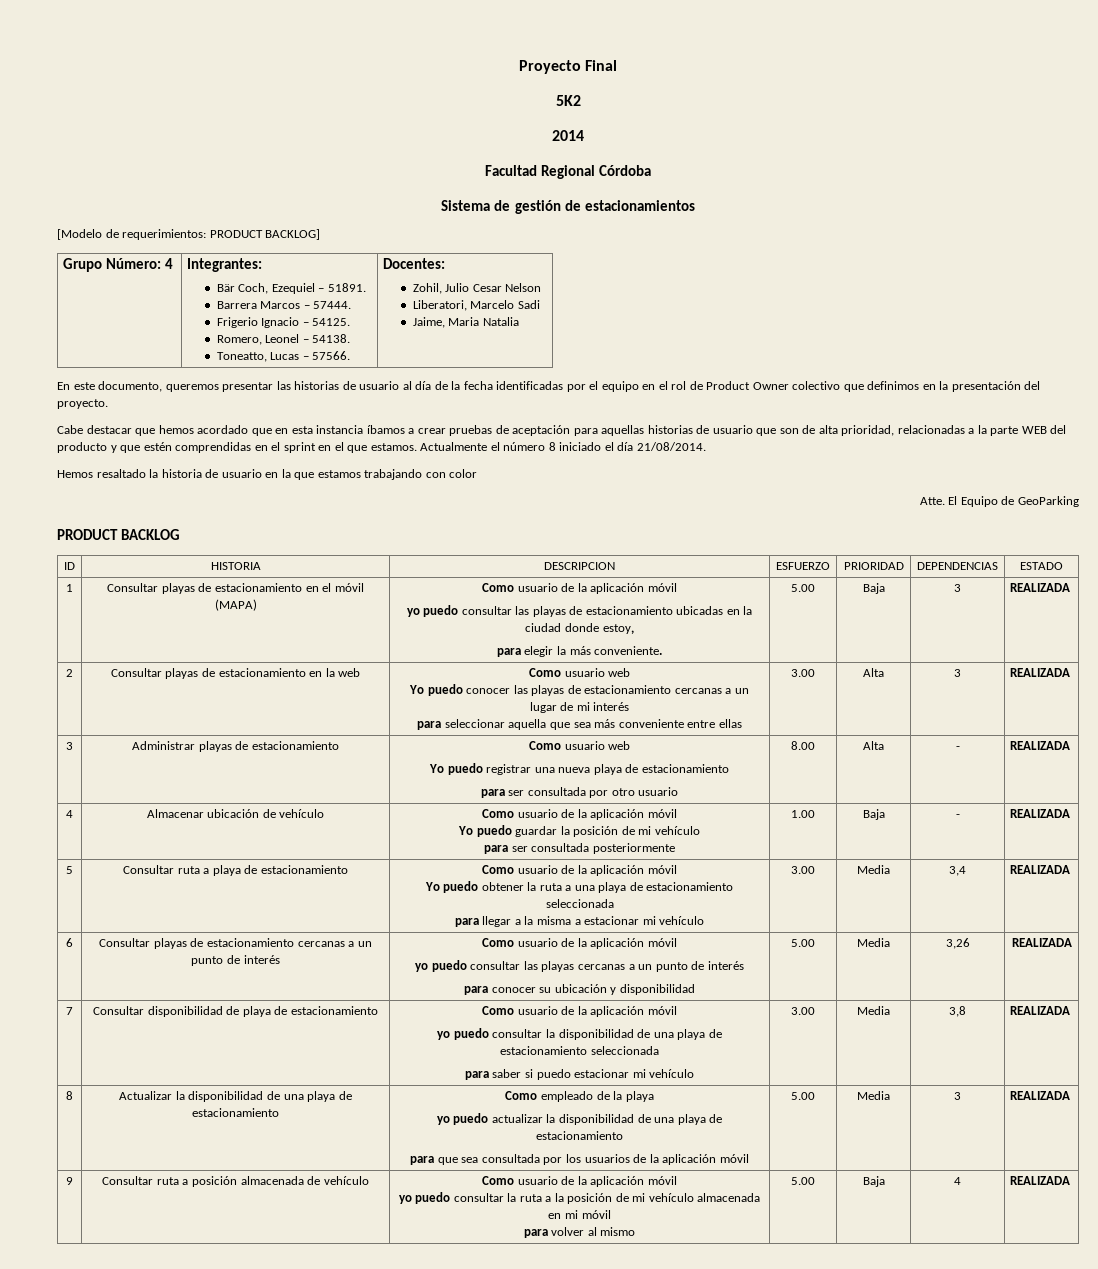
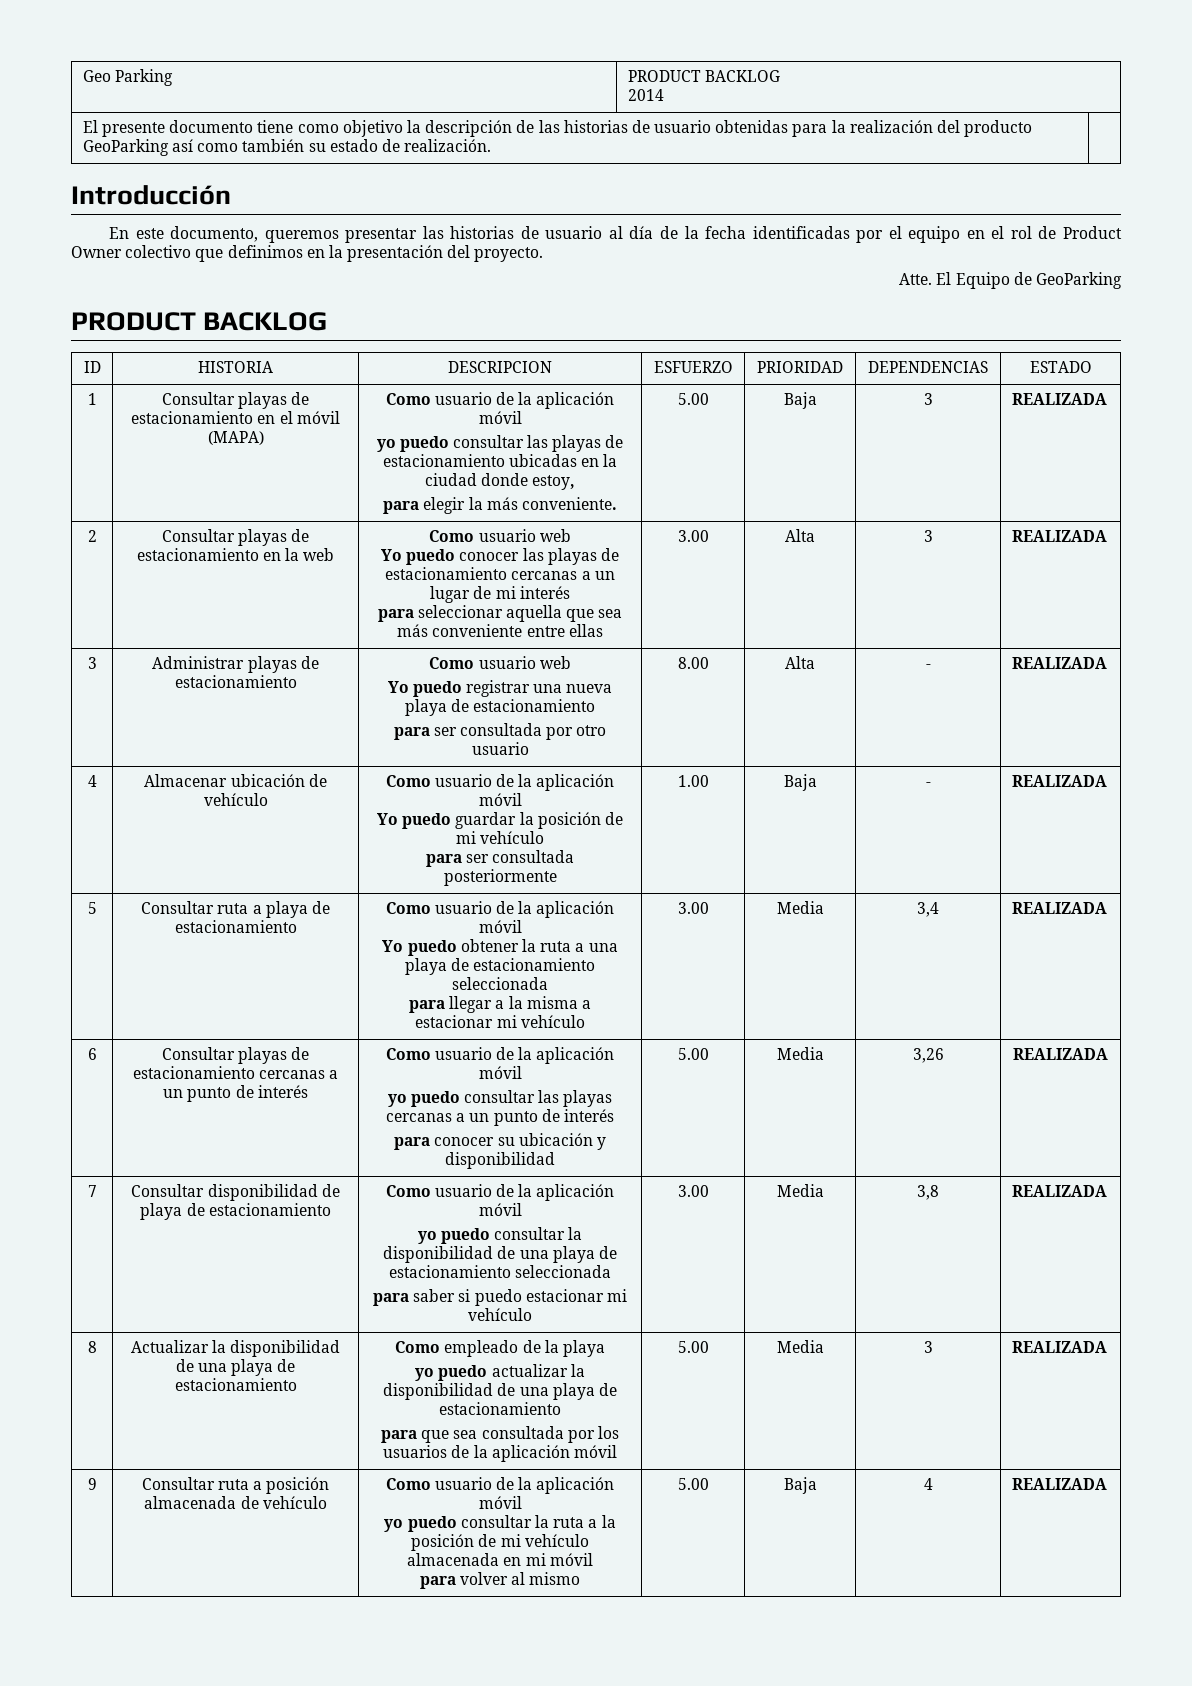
[518,60,618,74] [555,95,581,106] [552,130,584,141] [484,165,652,179] [441,200,695,214] [57,229,321,240] [63,258,174,272] [187,258,263,272] [216,283,366,294] [216,301,352,309] [216,317,351,328] [216,334,351,345] [216,351,351,362] [383,258,446,269] [412,283,542,294] [412,300,540,311] [412,317,519,328] Proyecto Final // 5K2 // 2014 // Facultad Regional Córdoba // Sistema de gestión de estacionamientos // [Modelo de requerimientos: PRODUCT BACKLOG] // Grupo Número: 4 | Integrantes: // Bär Coch, Ezequiel – 51891. // Barrera Marcos – 57444. // Frigerio Ignacio – 54125. // Romero, Leonel – 54138. // Toneatto, Lucas – 57566. | Docentes: // Zohil, Julio Cesar Nelson // Liberatori, Marcelo Sadi // Jaime, Maria Natalia -> [82,69,174,86] [627,70,781,82] [627,89,664,101] [82,120,1033,137] [82,139,492,156] [71,185,231,205] Geo Parking | PRODUCT BACKLOG // 2014 // El presente documento tiene como objetivo la descripción de las historias de usuario obtenidas para la realización del producto GeoParking así como también su estado de realización. | // Introducción
[57,425,1067,436] [57,442,706,453] [57,469,478,480] // Cabe destacar que hemos acordado que en esta instancia íbamos a crear pruebas de aceptación para aquellas historias de usuario que son de alta prioridad, relacionadas a la parte WEB del producto y que estén comprendidas en el sprint en el que estamos. Actualmente el número 8 iniciado el día 21/08/2014. // Hemos resaltado la historia de usuario en la que estamos trabajando con color -> (544, 254) none

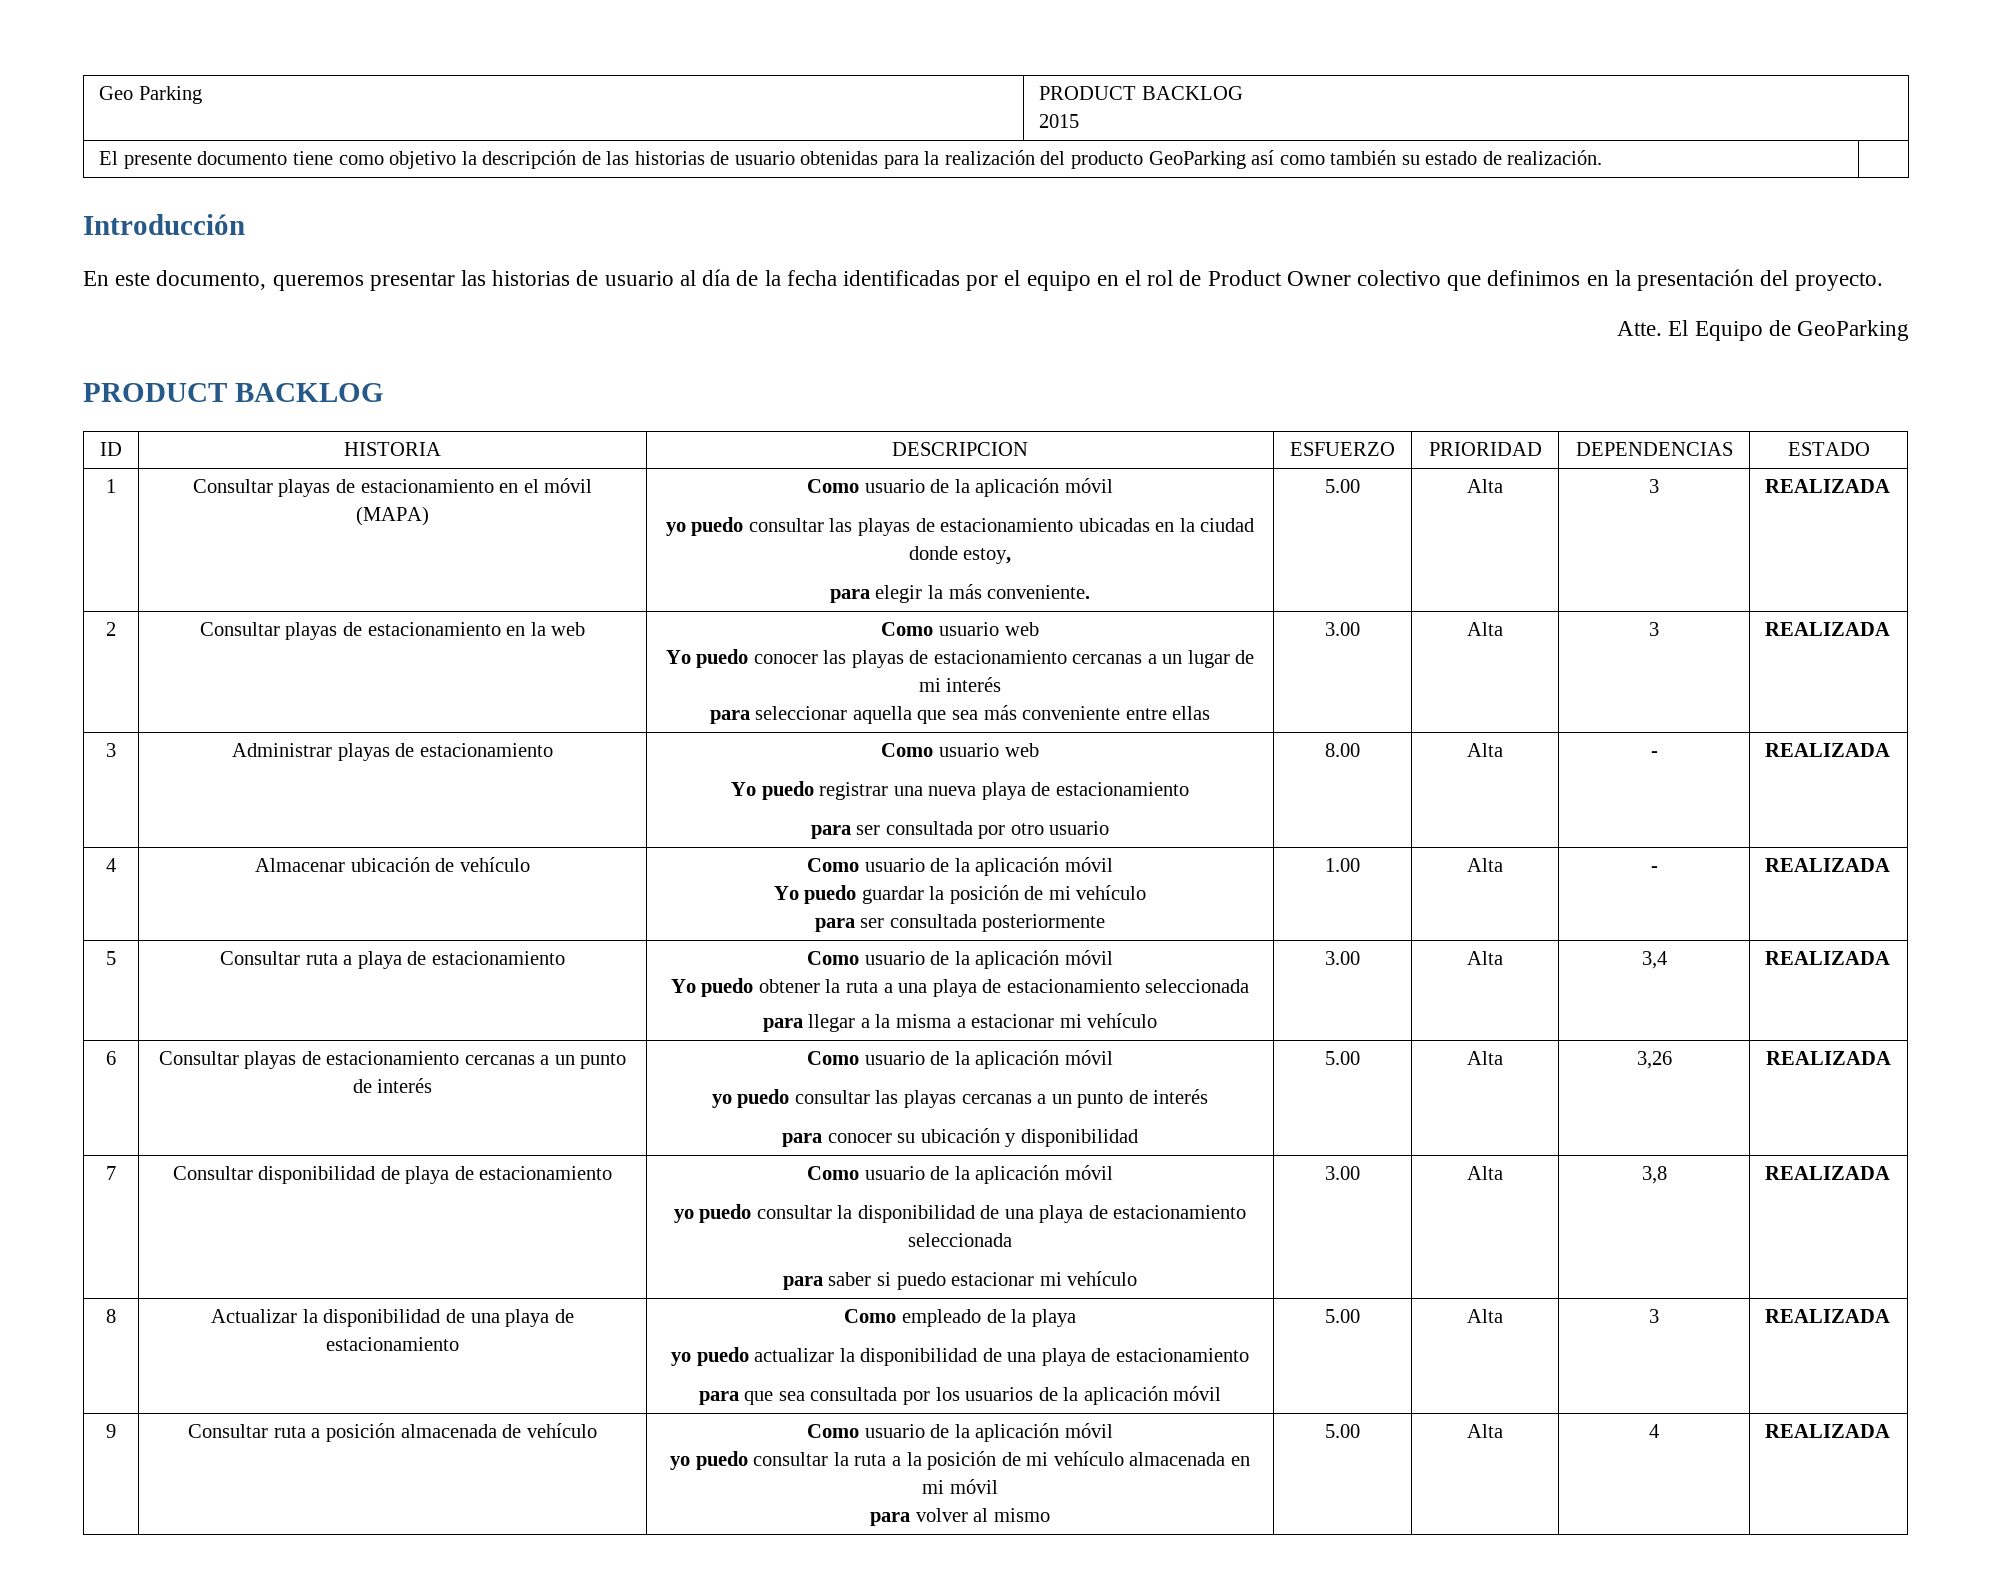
[627,89,664,101] 2014 -> [1039,114,1080,128] 2015
[783,392,817,409] Baja -> [1467,479,1503,493] Alta
[783,774,817,791] Baja -> [1467,858,1503,872] Alta
[776,901,824,914] Media -> [1467,951,1503,965] Alta
[776,1047,824,1060] Media -> [1467,1051,1503,1065] Alta
[776,1184,824,1197] Media -> [1467,1166,1503,1180] Alta
[776,1340,824,1353] Media -> [1467,1309,1503,1323] Alta
[783,1477,817,1494] Baja -> [1467,1424,1503,1438] Alta

